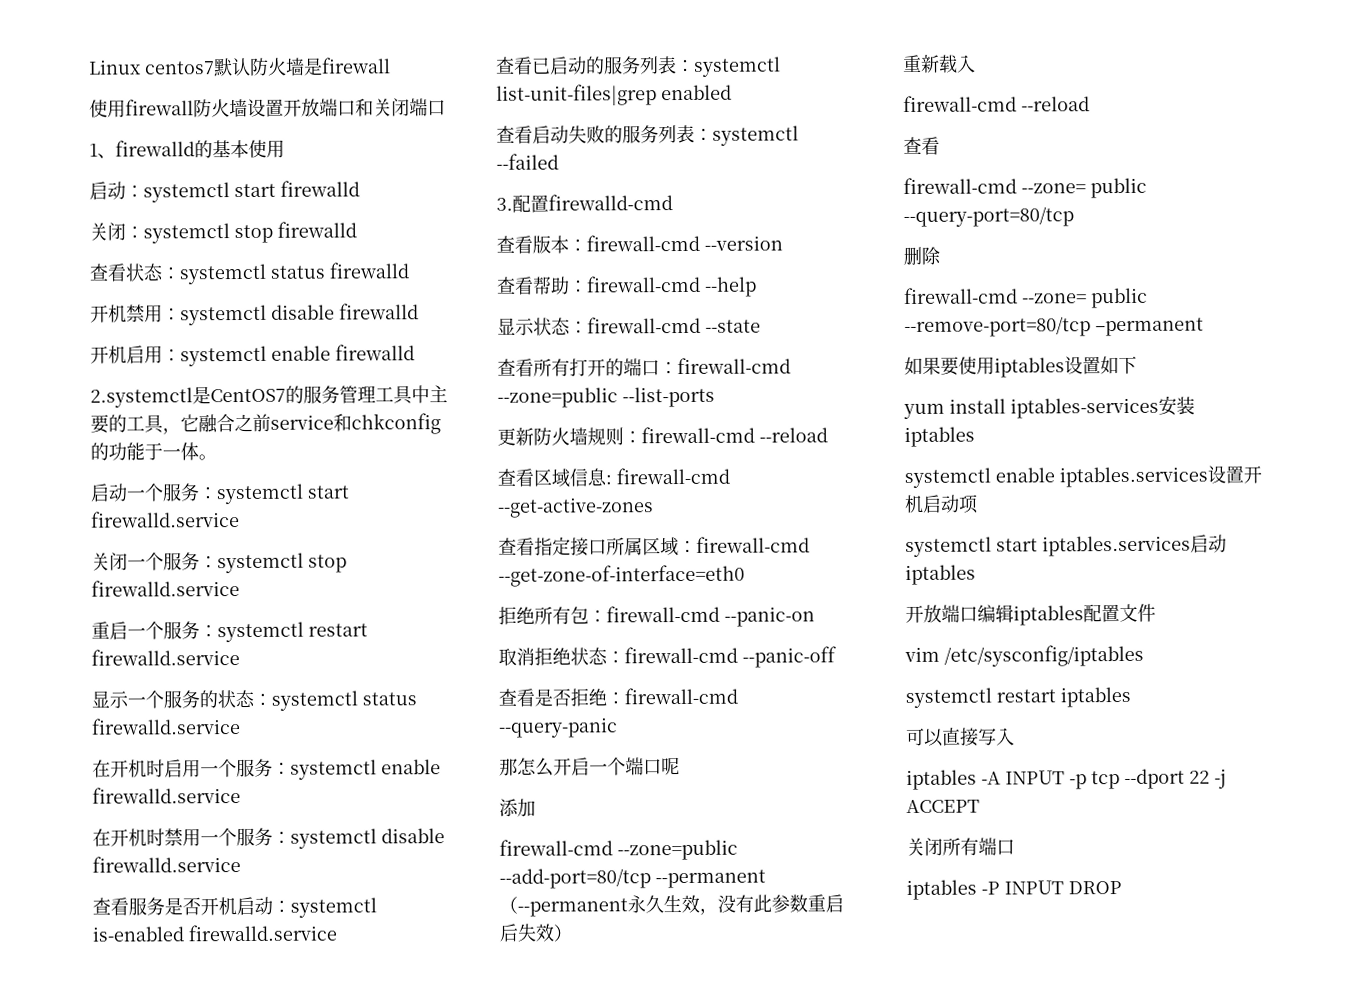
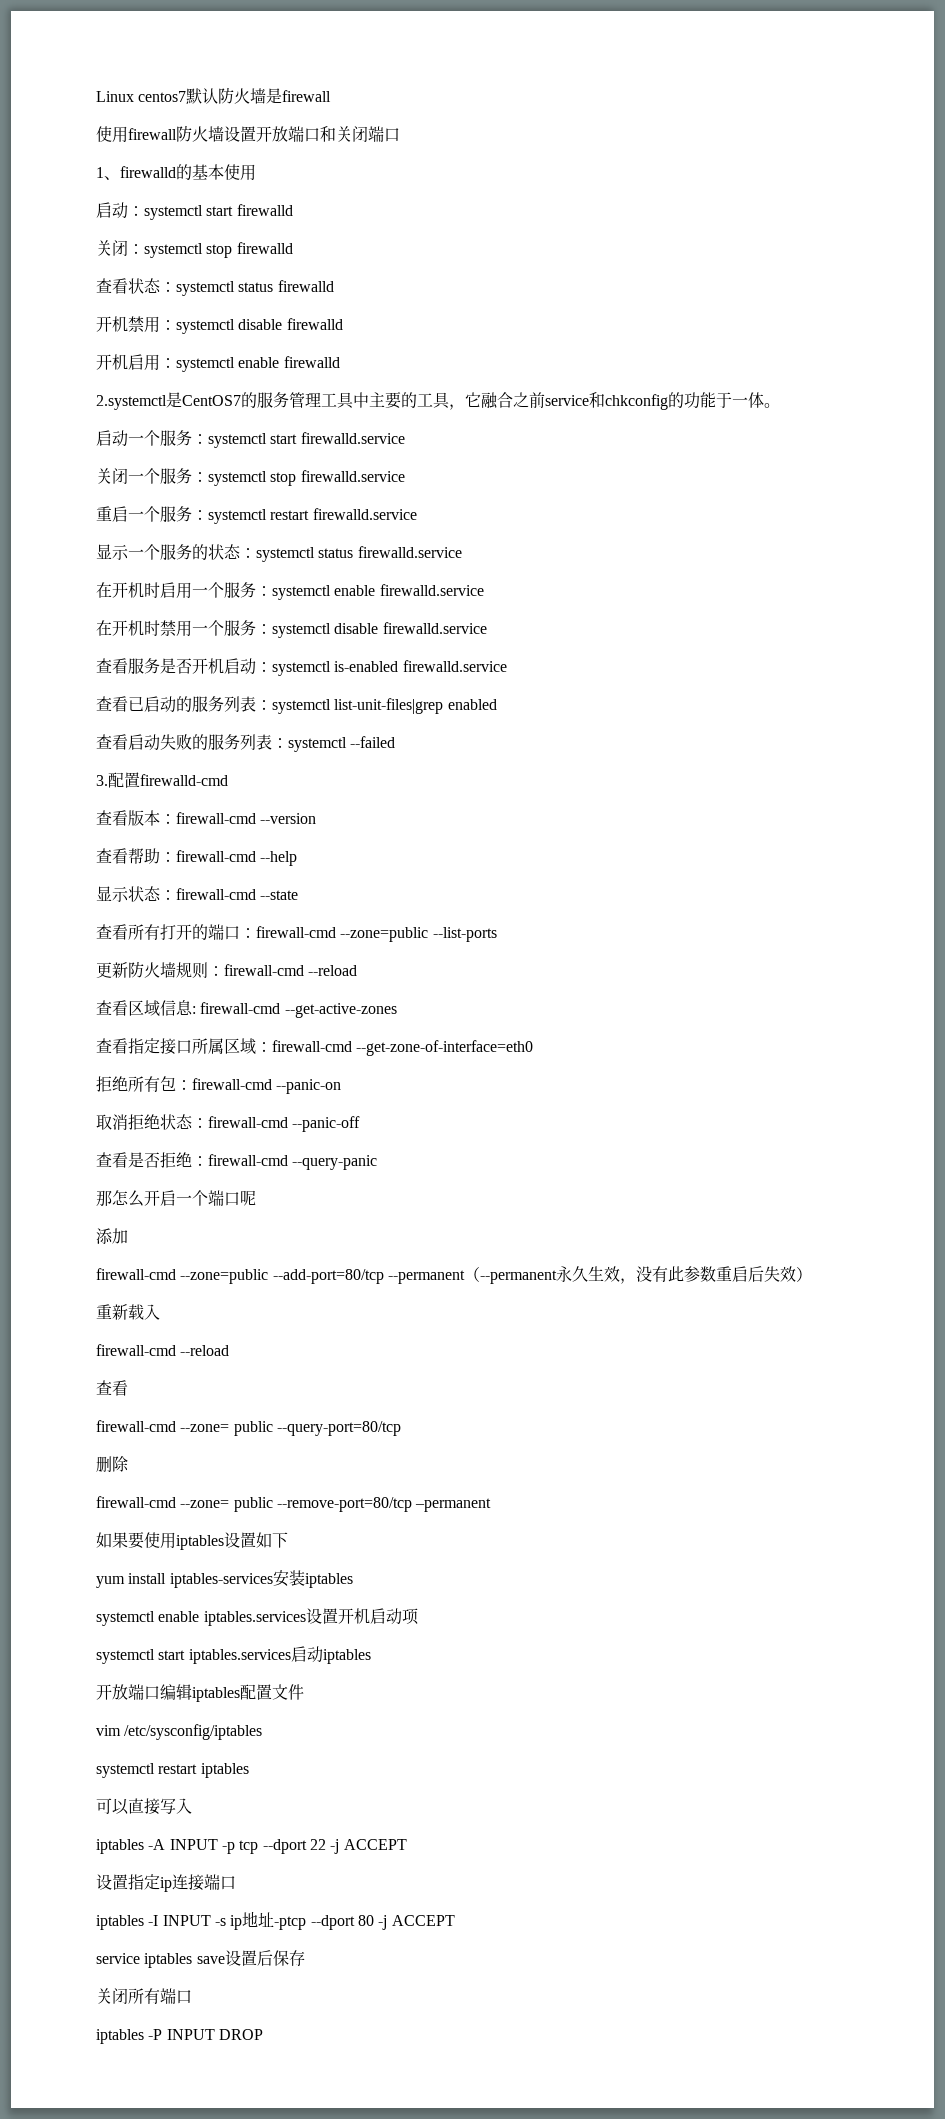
(980, 806) none -> [96,1874,236,1892] [96,1911,455,1930] [96,1950,305,1968] // 设置指定ip连接端口 // iptables -I INPUT -s ip地址-ptcp --dport 80 -j ACCEPT // service iptables save设置后保存

